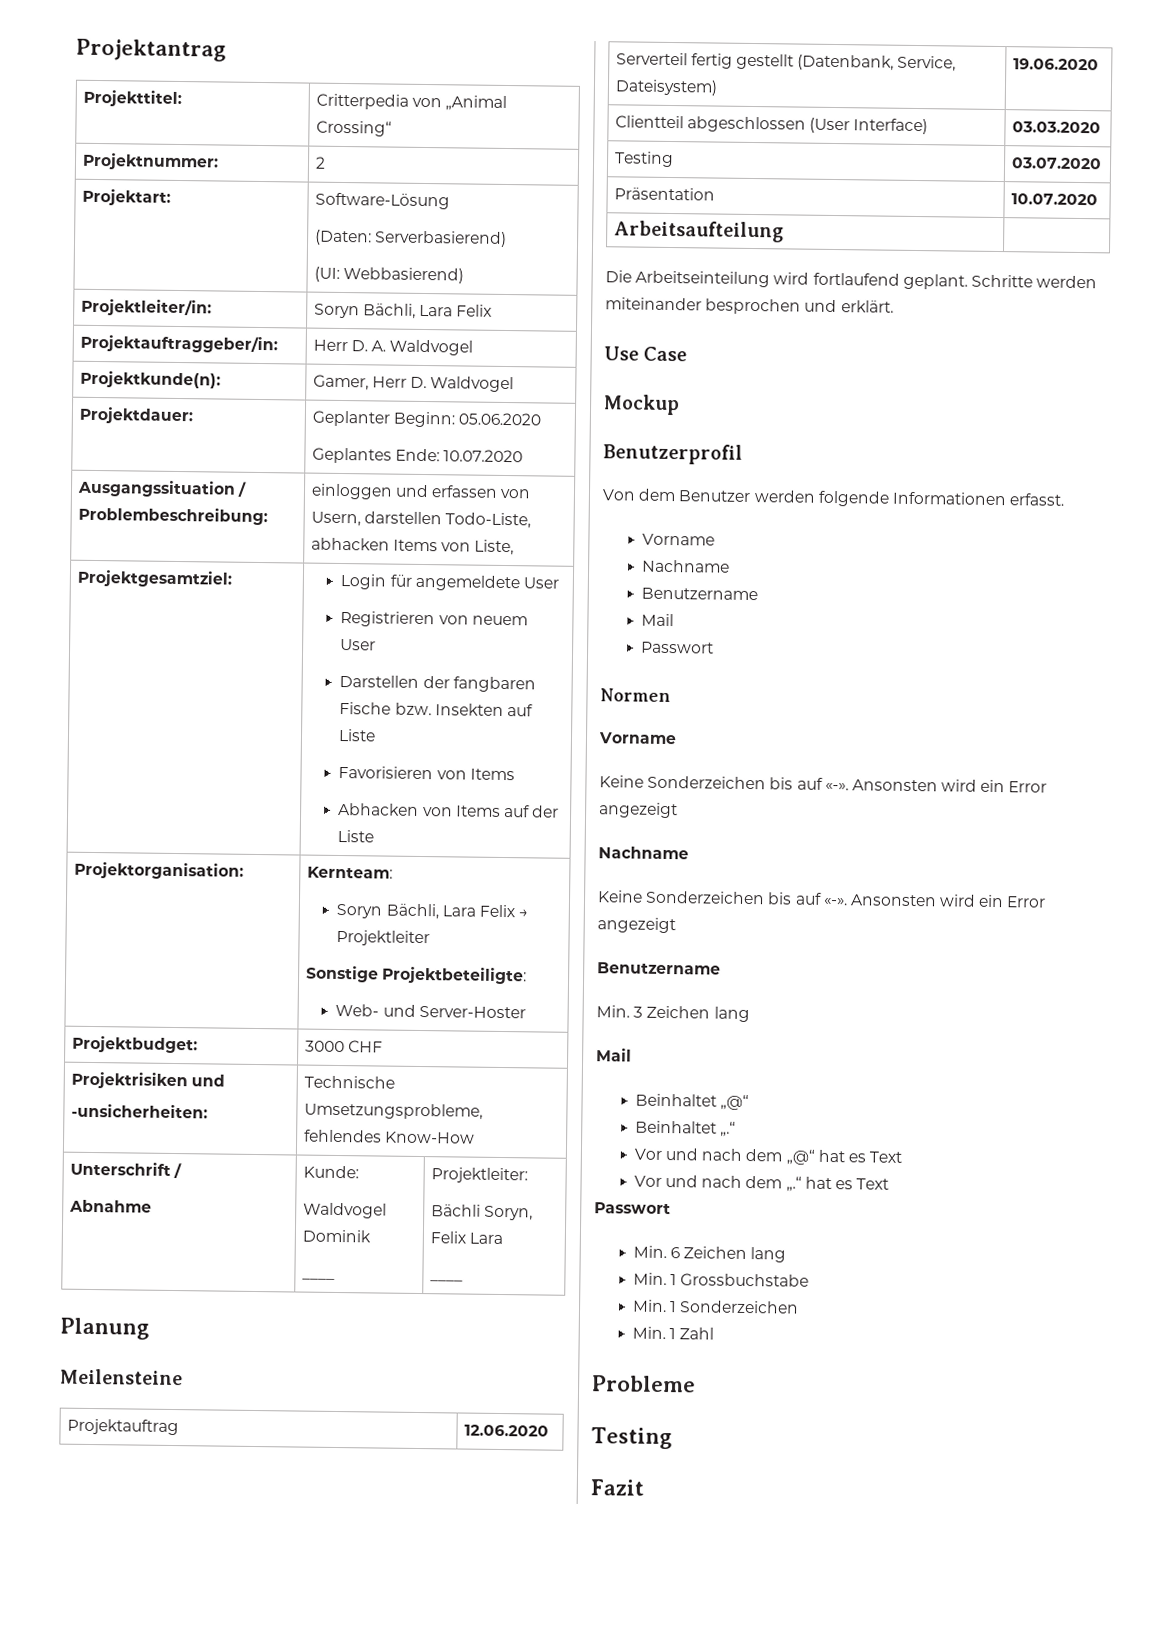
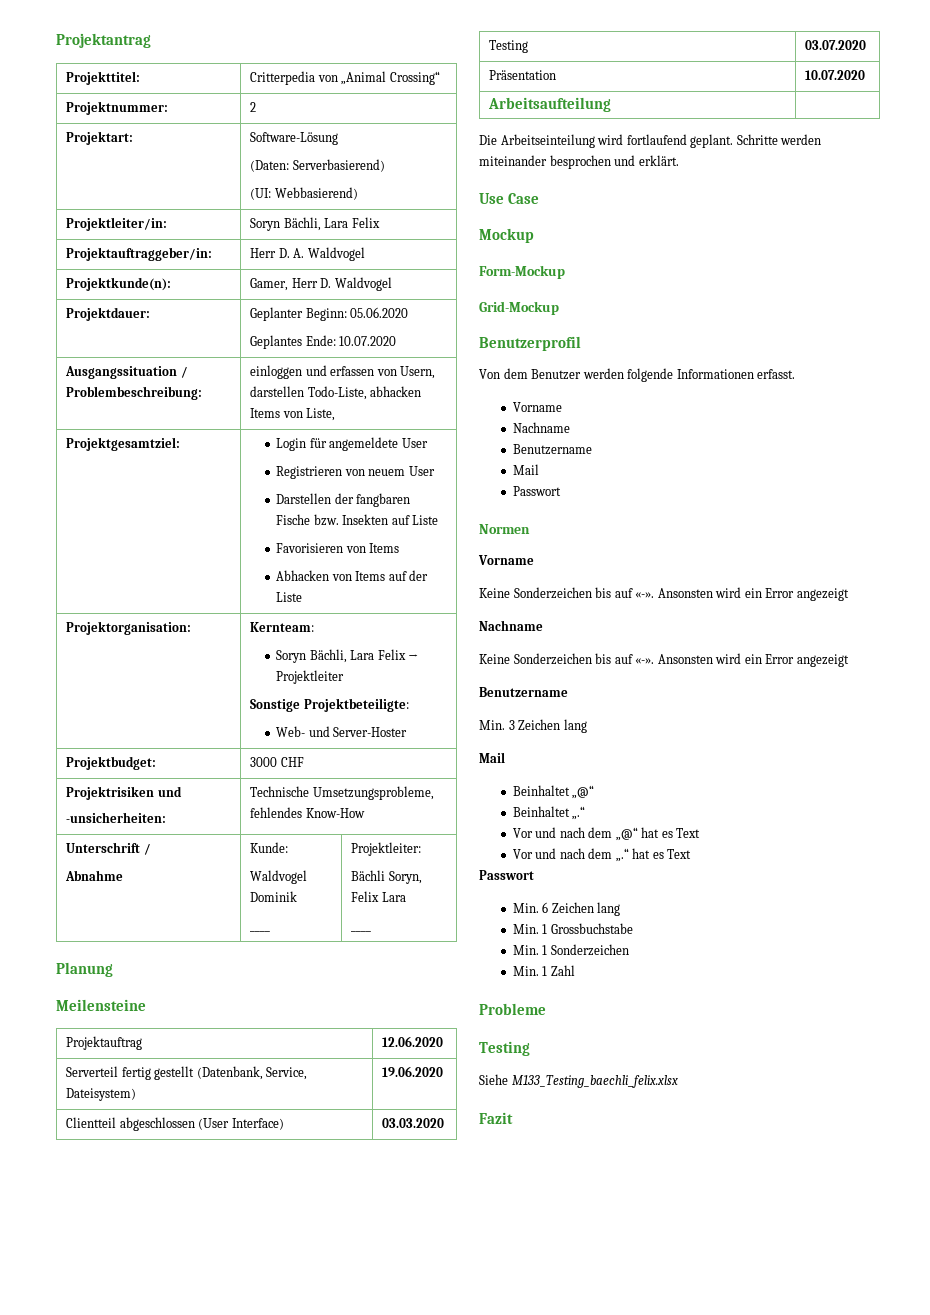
(680, 405) none -> [479,265,565,279] [479,301,559,315] // Form-Mockup // Grid-Mockup
(672, 1438) none -> [479,1074,678,1088] // Siehe M133_Testing_baechli_felix.xlsx

